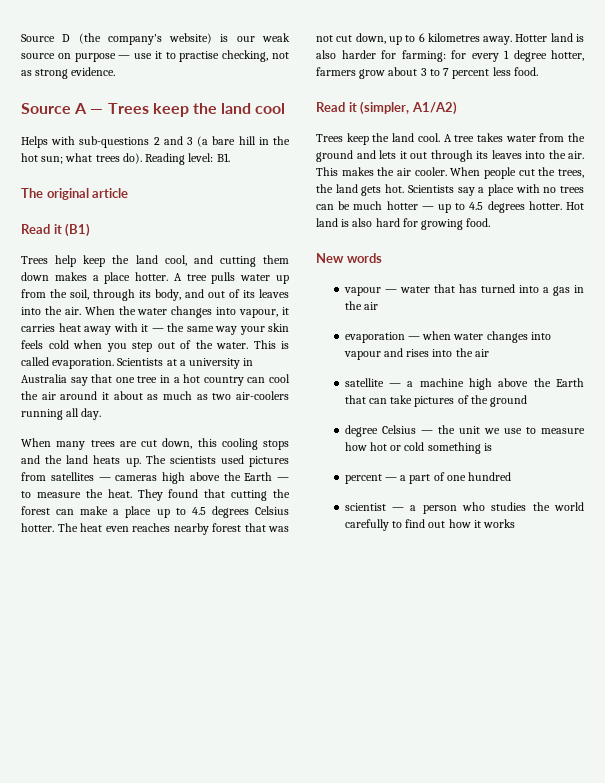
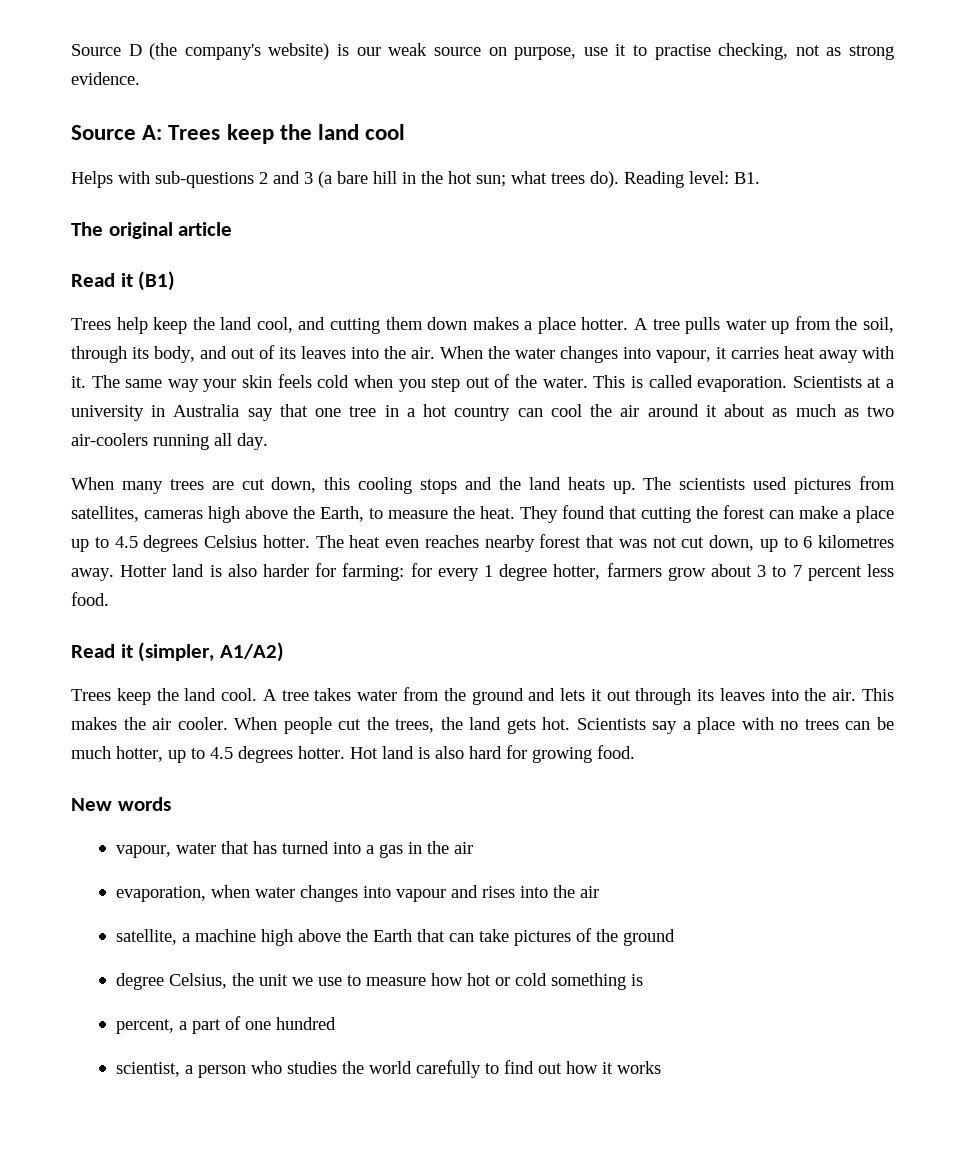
[74,53,131,62] purpose — -> [514,47,577,60] purpose,
[74,103,104,114] A — -> [142,125,163,140] A:
[141,323,184,332] it — the -> [71,375,120,388] it. The
[50,472,111,481] satellites — -> [71,506,139,522] satellites,
[244,472,289,481] Earth — -> [320,506,364,522] Earth,
[386,201,434,210] hotter — -> [116,746,163,762] hotter,
[343,287,397,296] vapour — -> [115,845,171,858] vapour,
[344,332,420,343] evaporation — -> [115,886,206,902] evaporation,
[344,378,401,387] satellite — -> [115,929,177,945] satellite,
[381,425,433,434] Celsius — -> [168,973,227,989] Celsius,
[344,474,397,484] percent — -> [115,1019,174,1034] percent,
[344,503,404,511] scientist — -> [115,1062,180,1077] scientist,

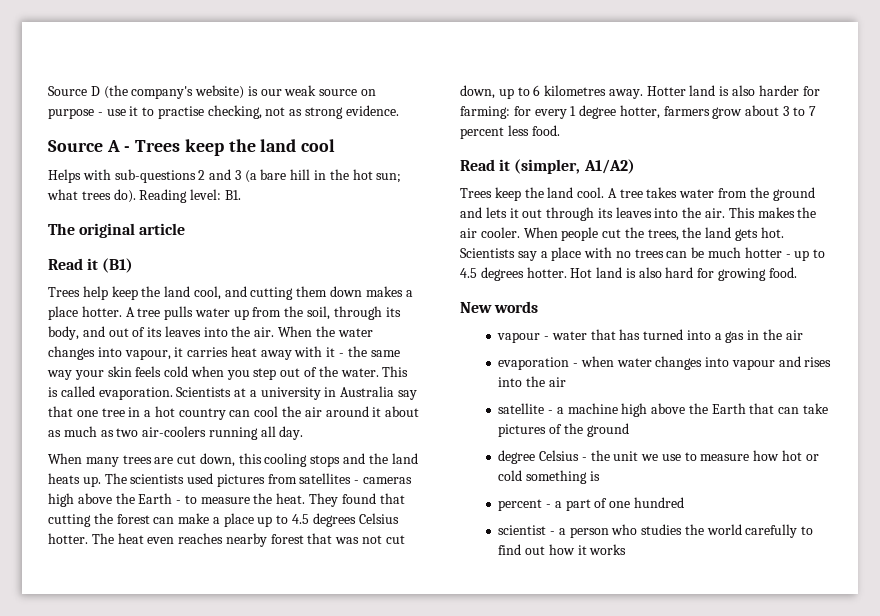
[514,47,577,60] purpose, -> [48,108,103,119] purpose -
[142,125,163,140] A: -> [106,140,131,152] A -
[71,375,120,388] it. The -> [326,346,367,357] it - the
[71,506,139,522] satellites, -> [299,473,360,484] satellites -
[320,506,364,522] Earth, -> [138,493,182,504] Earth -
[116,746,163,762] hotter, -> [744,247,791,258] hotter -
[115,845,171,858] vapour, -> [497,332,549,343] vapour -
[115,886,206,902] evaporation, -> [498,357,578,370] evaporation -
[115,929,177,945] satellite, -> [498,403,553,414] satellite -
[168,973,227,989] Celsius, -> [538,450,587,461] Celsius -
[115,1019,174,1034] percent, -> [498,499,551,511] percent -
[115,1062,180,1077] scientist, -> [498,525,555,535] scientist -

